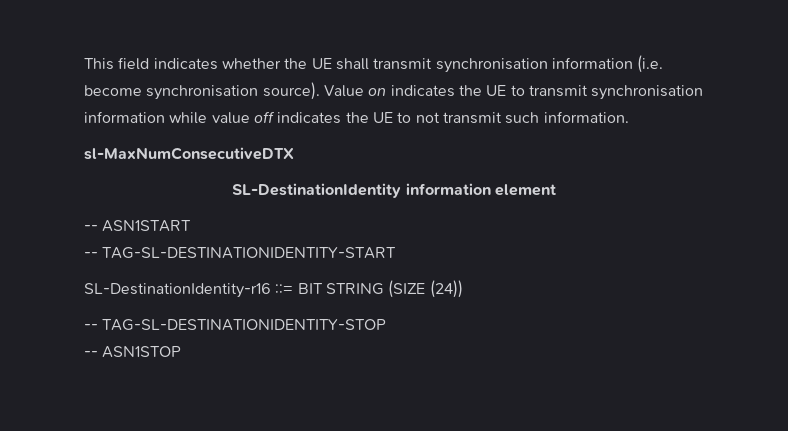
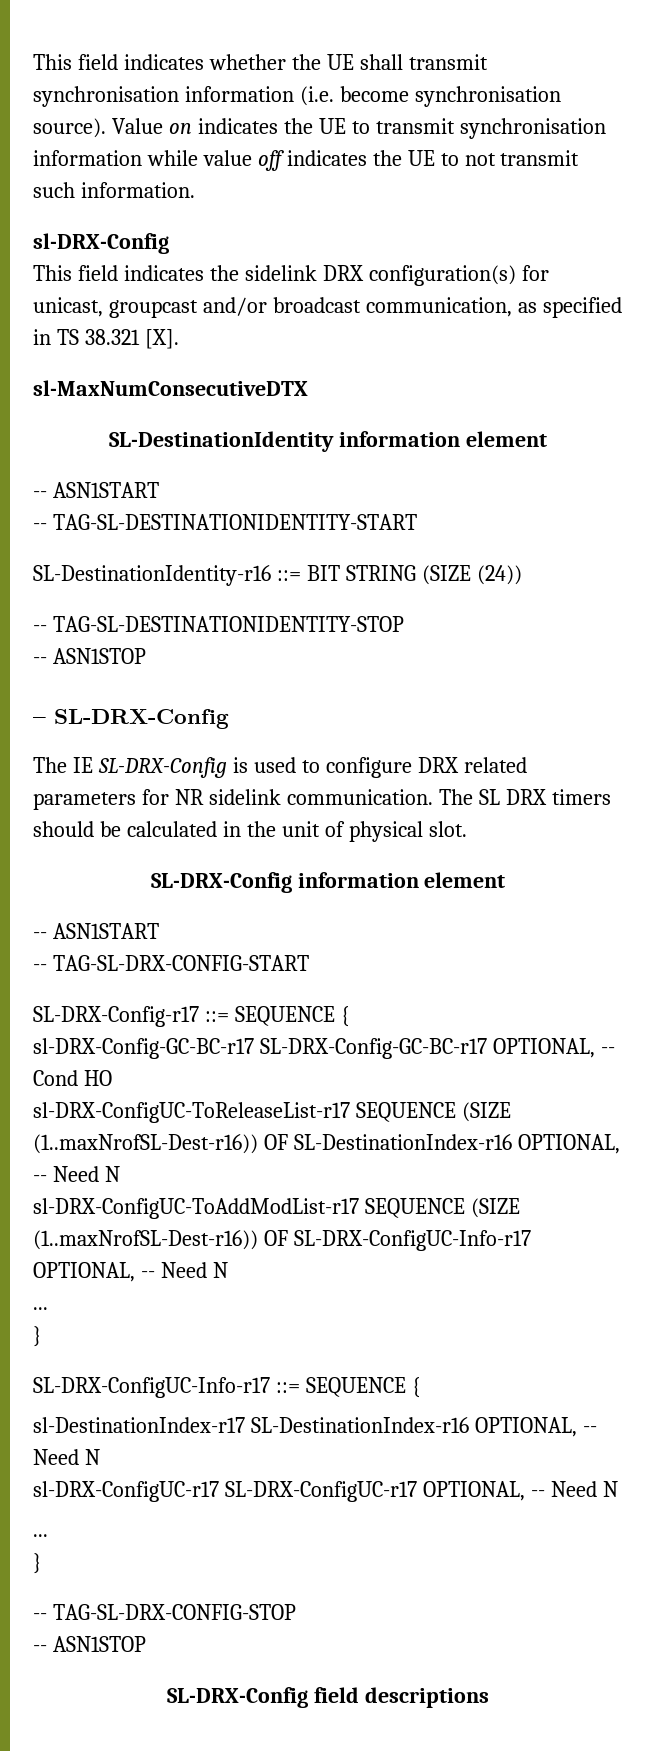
(629, 117) none -> [33,233,169,254] [33,265,549,286] [33,297,622,318] [33,329,179,349] // sl-DRX-Config // This field indicates the sidelink DRX configuration(s) for unicast, groupcast and/or broadcast communication, as specified in TS 38.321 [X].
(182, 352) none -> [33,709,229,729] [33,757,527,778] [33,789,611,810] [33,821,467,842] [150,872,506,893] [33,923,159,939] [33,955,309,971] [33,1006,350,1027] [33,1038,615,1059] [33,1070,112,1086] [33,1102,511,1123] [33,1134,620,1154] [33,1166,120,1182] [33,1198,520,1219] [33,1230,531,1251] [33,1262,228,1282] [33,1307,48,1310] [33,1326,42,1347] [33,1377,421,1398] [33,1417,597,1437] [33,1449,100,1465] [33,1481,618,1502] [33,1534,48,1537] [33,1553,42,1574] [33,1604,296,1620] [33,1636,146,1652] [167,1687,489,1708] // – SL-DRX-Config // The IE SL-DRX-Config is used to configure DRX related parameters for NR sidelink communication. The SL DRX timers should be calculated in the unit of physical slot. // SL-DRX-Config information element // -- ASN1START // -- TAG-SL-DRX-CONFIG-START // SL-DRX-Config-r17 ::= SEQUENCE { // sl-DRX-Config-GC-BC-r17 SL-DRX-Config-GC-BC-r17 OPTIONAL, -- Cond HO // sl-DRX-ConfigUC-ToReleaseList-r17 SEQUENCE (SIZE (1..maxNrofSL-Dest-r16)) OF SL-DestinationIndex-r16 OPTIONAL, -- Need N // sl-DRX-ConfigUC-ToAddModList-r17 SEQUENCE (SIZE (1..maxNrofSL-Dest-r16)) OF SL-DRX-ConfigUC-Info-r17 OPTIONAL, -- Need N // ... // } // SL-DRX-ConfigUC-Info-r17 ::= SEQUENCE { // sl-DestinationIndex-r17 SL-DestinationIndex-r16 OPTIONAL, -- Need N // sl-DRX-ConfigUC-r17 SL-DRX-ConfigUC-r17 OPTIONAL, -- Need N // ... // } // -- TAG-SL-DRX-CONFIG-STOP // -- ASN1STOP // SL-DRX-Config field descriptions

